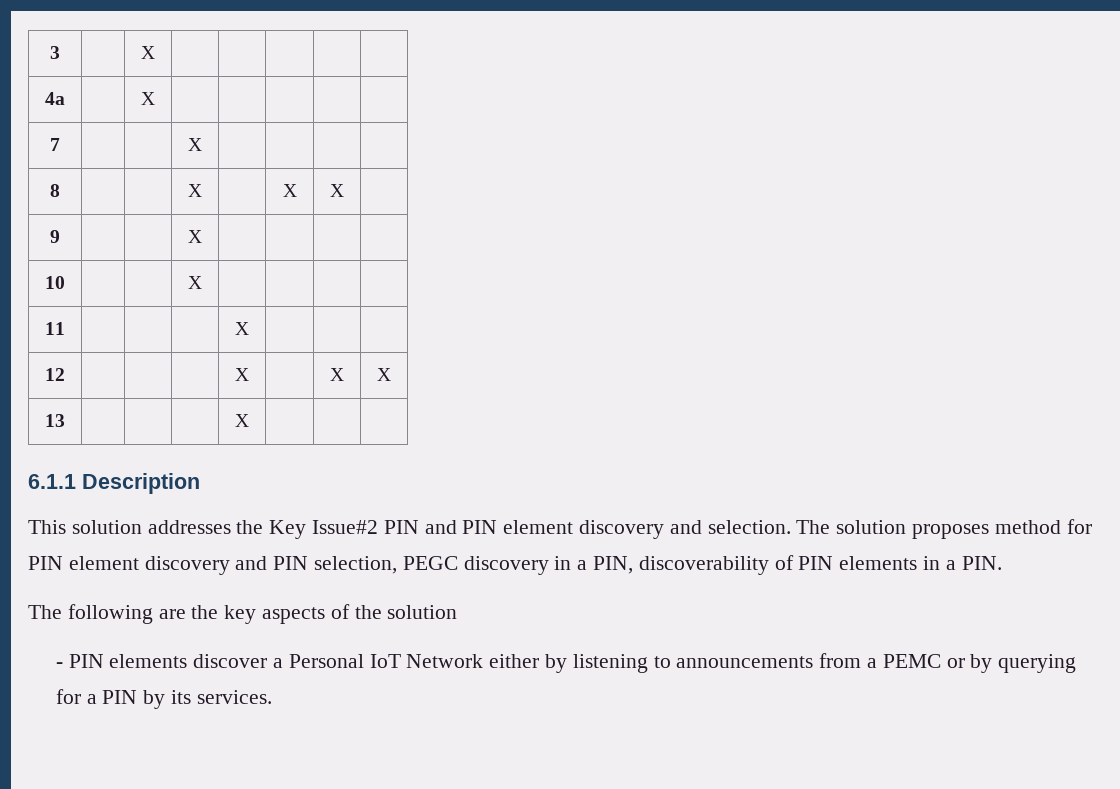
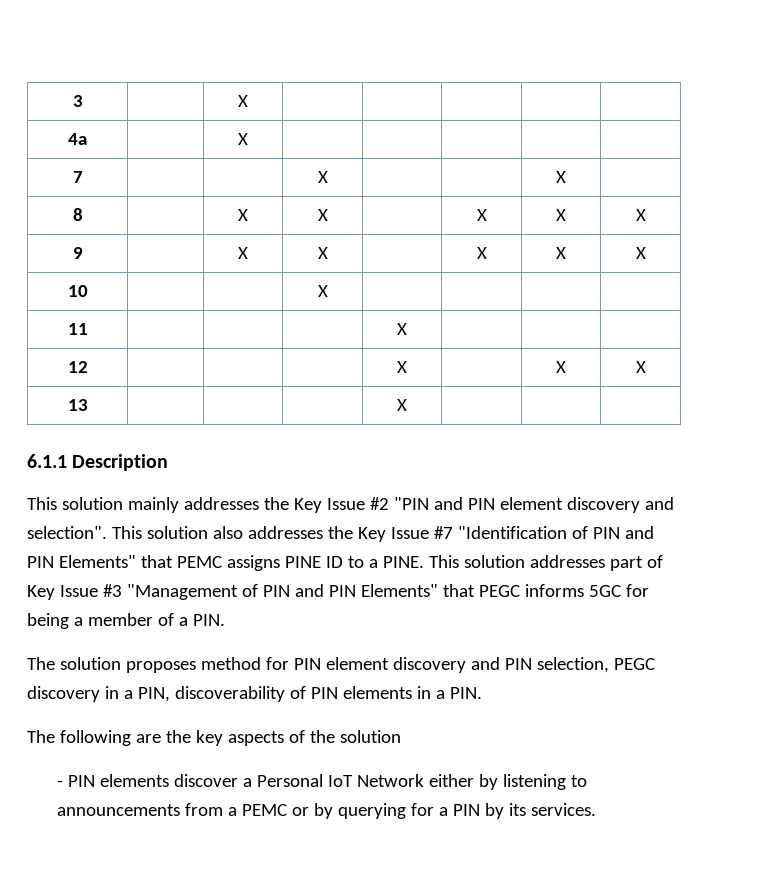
(202, 144) none -> [556,171,566,183] X
[188,184,202,197] [282,184,297,197] [330,184,344,197] | X | | X | X | -> [238,209,248,221] [317,209,328,221] [476,209,487,221] [556,209,566,221] [635,209,646,221] X | X | | X | X | X
[188,230,202,243] | X | | | | -> [238,247,248,259] [317,247,328,259] [476,247,487,259] [556,247,566,259] [635,247,646,259] X | X | | X | X | X
[147,520,419,539] addresses the Key Issue#2 PIN -> [127,497,429,513] mainly addresses the Key Issue #2 "PIN
[707,520,791,534] selection. -> [27,526,654,542] [27,555,663,571] [27,584,649,600] [27,613,225,629] selection". This solution also addresses the Key Issue #7 "Identification of PIN and PIN Elements" that PEMC assigns PINE ID to a PINE. This solution addresses part of Key Issue #3 "Management of PIN and PIN Elements" that PEGC informs 5GC for being a member of a PIN. //

